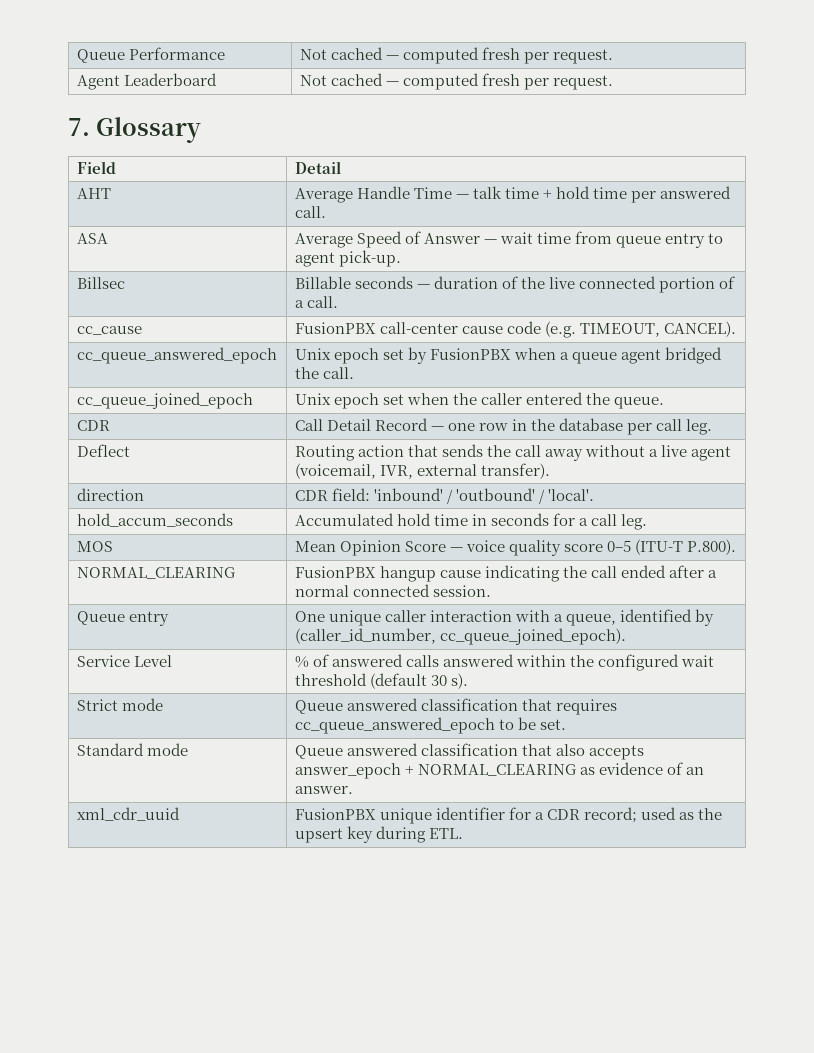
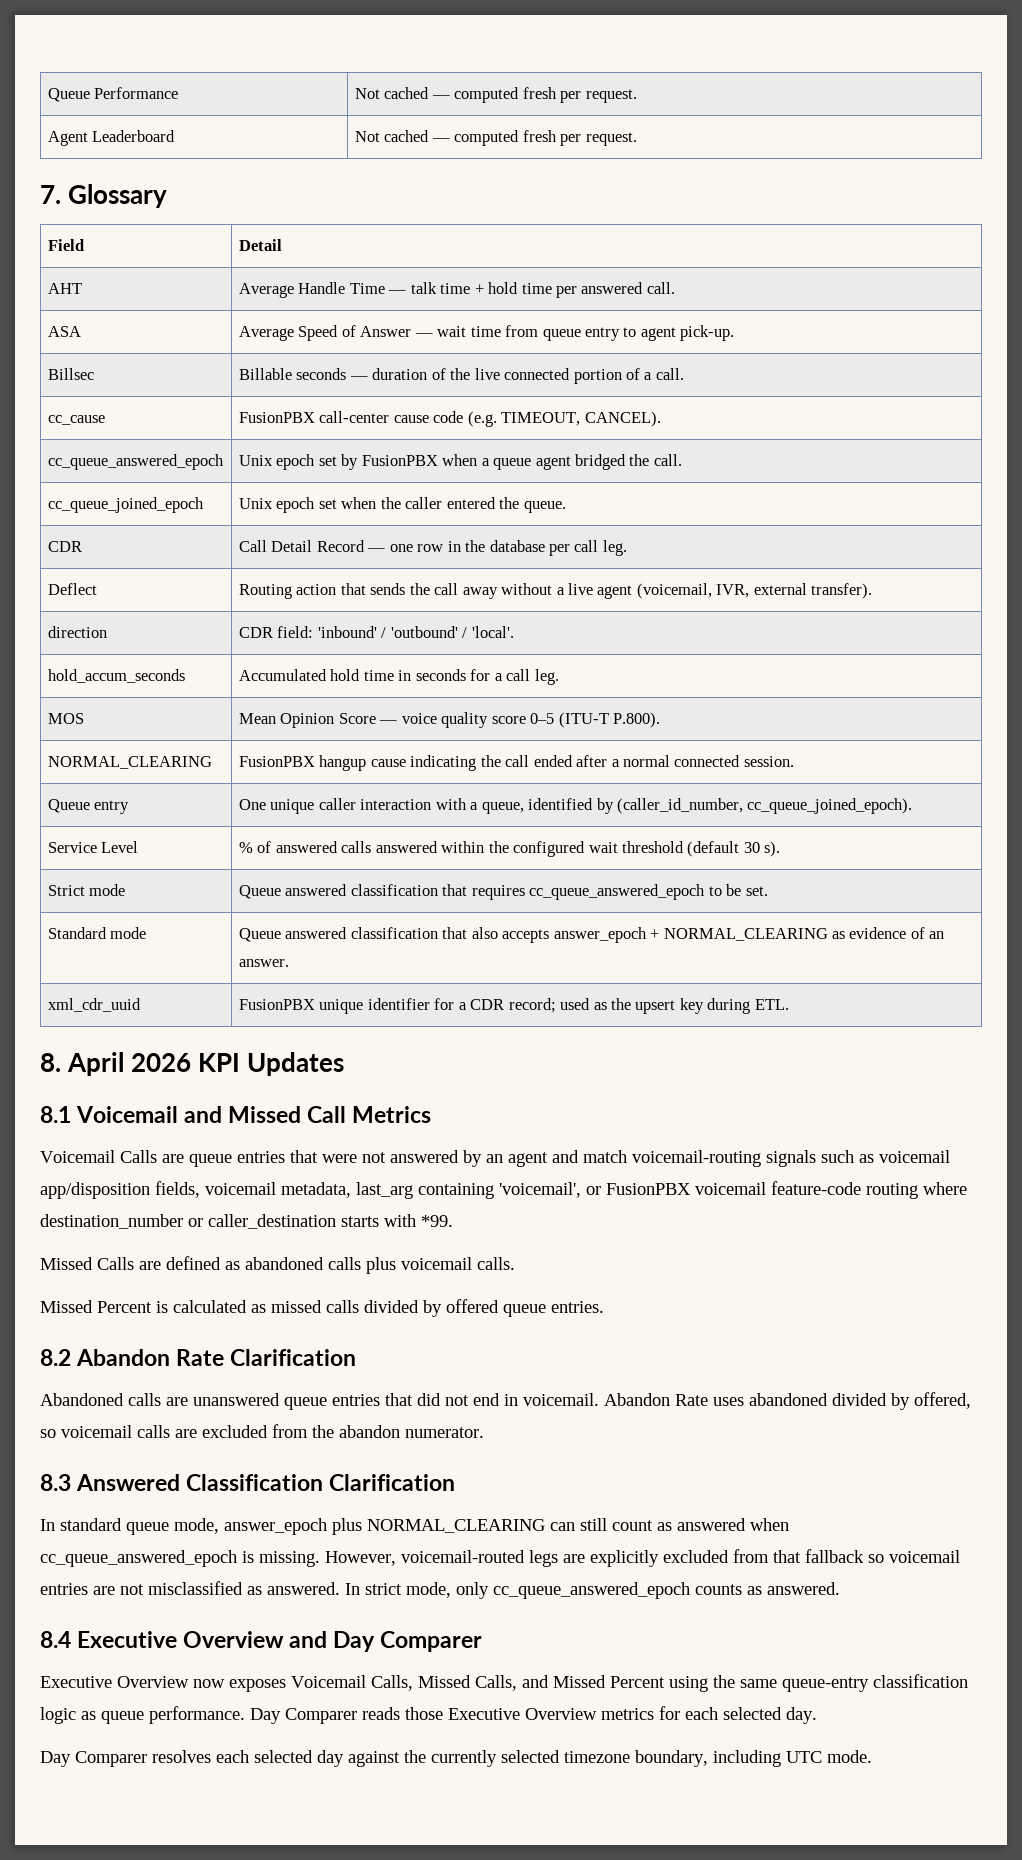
(463, 833) none -> [40,1052,345,1076] [40,1106,432,1123] [40,1150,950,1167] [40,1181,967,1199] [40,1214,453,1229] [40,1256,515,1274] [40,1299,604,1317] [40,1349,357,1366] [40,1392,971,1410] [40,1424,484,1438] [40,1474,456,1491] [40,1518,789,1535] [40,1549,960,1567] [40,1581,840,1599] [40,1631,483,1652] [40,1674,968,1692] [40,1706,817,1724] [40,1750,872,1767] // 8. April 2026 KPI Updates // 8.1 Voicemail and Missed Call Metrics // Voicemail Calls are queue entries that were not answered by an agent and match voicemail-routing signals such as voicemail app/disposition fields, voicemail metadata, last_arg containing 'voicemail', or FusionPBX voicemail feature-code routing where destination_number or caller_destination starts with *99. // Missed Calls are defined as abandoned calls plus voicemail calls. // Missed Percent is calculated as missed calls divided by offered queue entries. // 8.2 Abandon Rate Clarification // Abandoned calls are unanswered queue entries that did not end in voicemail. Abandon Rate uses abandoned divided by offered, so voicemail calls are excluded from the abandon numerator. // 8.3 Answered Classification Clarification // In standard queue mode, answer_epoch plus NORMAL_CLEARING can still count as answered when cc_queue_answered_epoch is missing. However, voicemail-routed legs are explicitly excluded from that fallback so voicemail entries are not misclassified as answered. In strict mode, only cc_queue_answered_epoch counts as answered. // 8.4 Executive Overview and Day Comparer // Executive Overview now exposes Voicemail Calls, Missed Calls, and Missed Percent using the same queue-entry classification logic as queue performance. Day Comparer reads those Executive Overview metrics for each selected day. // Day Comparer resolves each selected day against the currently selected timezone boundary, including UTC mode.

